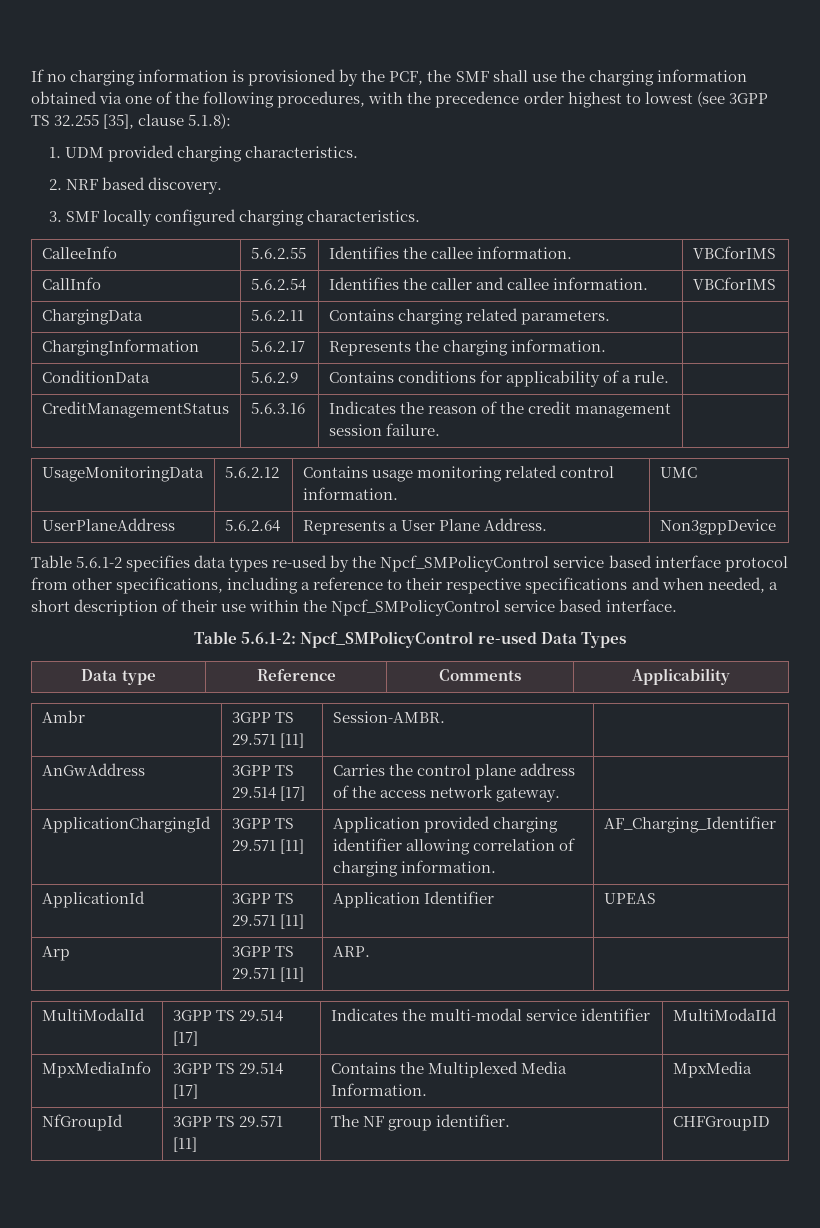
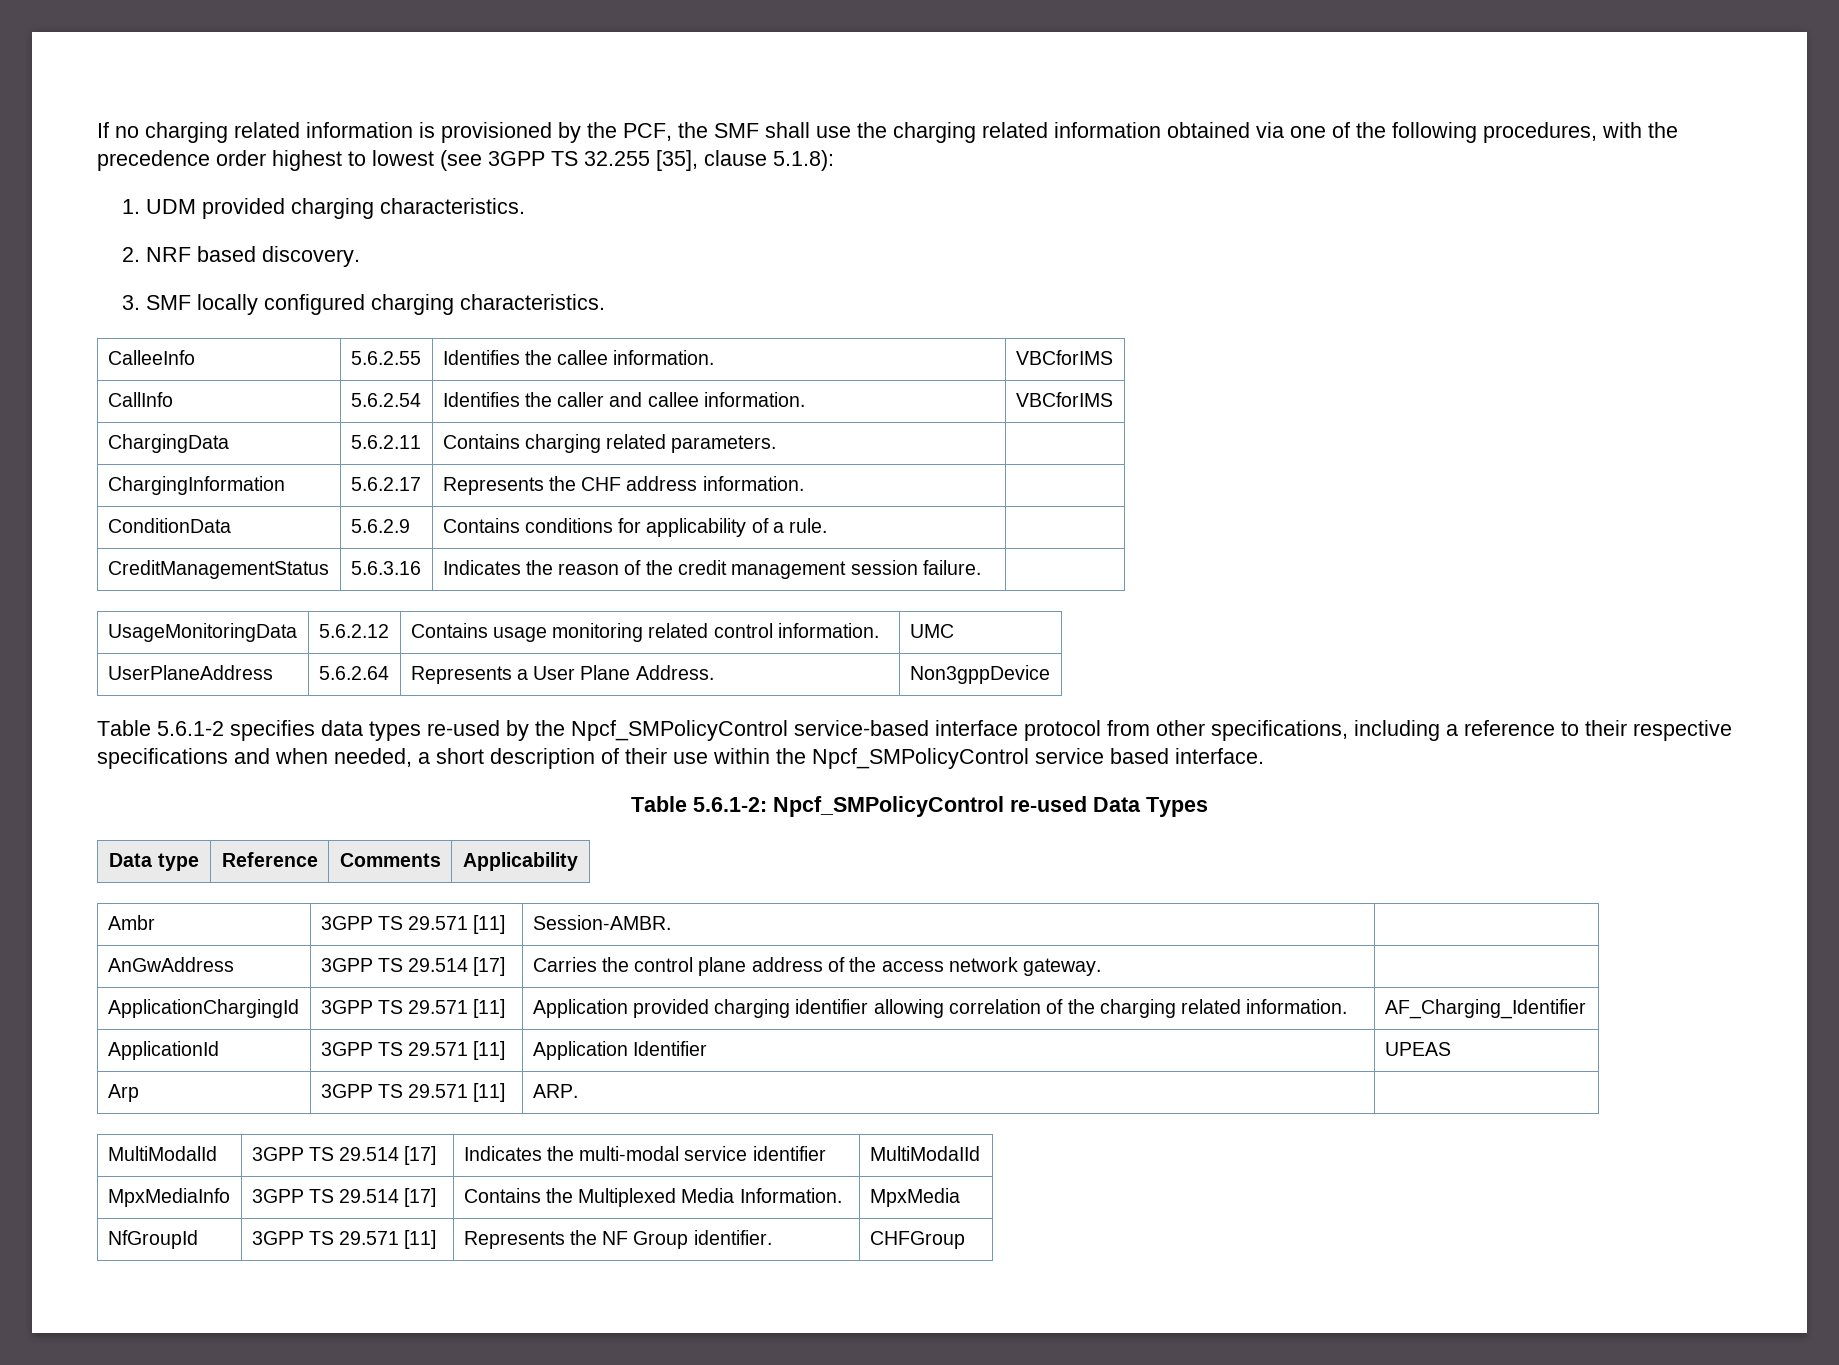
(136, 78) none -> [234,122,300,138] related
(654, 78) none -> [982,122,1048,138] related
[443,340,509,356] charging -> [581,476,698,491] CHF address
[553,555,652,568] service based -> [794,720,929,736] service-based
[332,861,398,877] charging -> [1067,999,1242,1018] the charging related
[330,1115,433,1131] The NF group -> [463,1230,689,1249] Represents the NF Group
[672,1116,770,1131] CHFGroupID -> [869,1231,965,1249] CHFGroup

